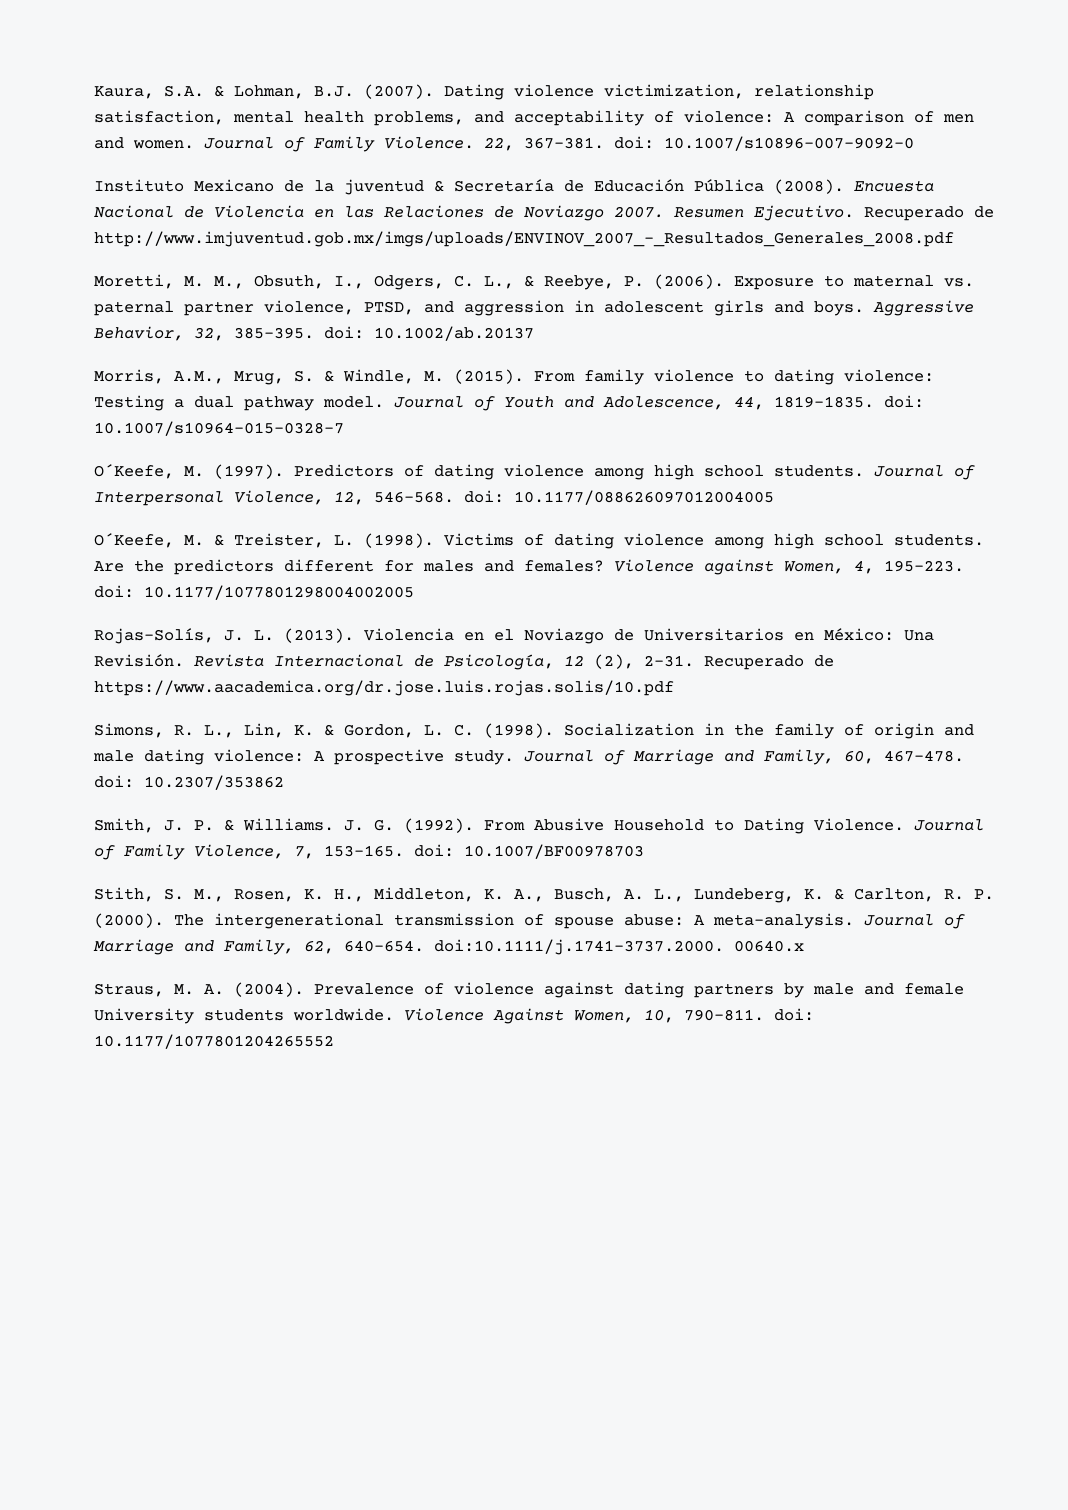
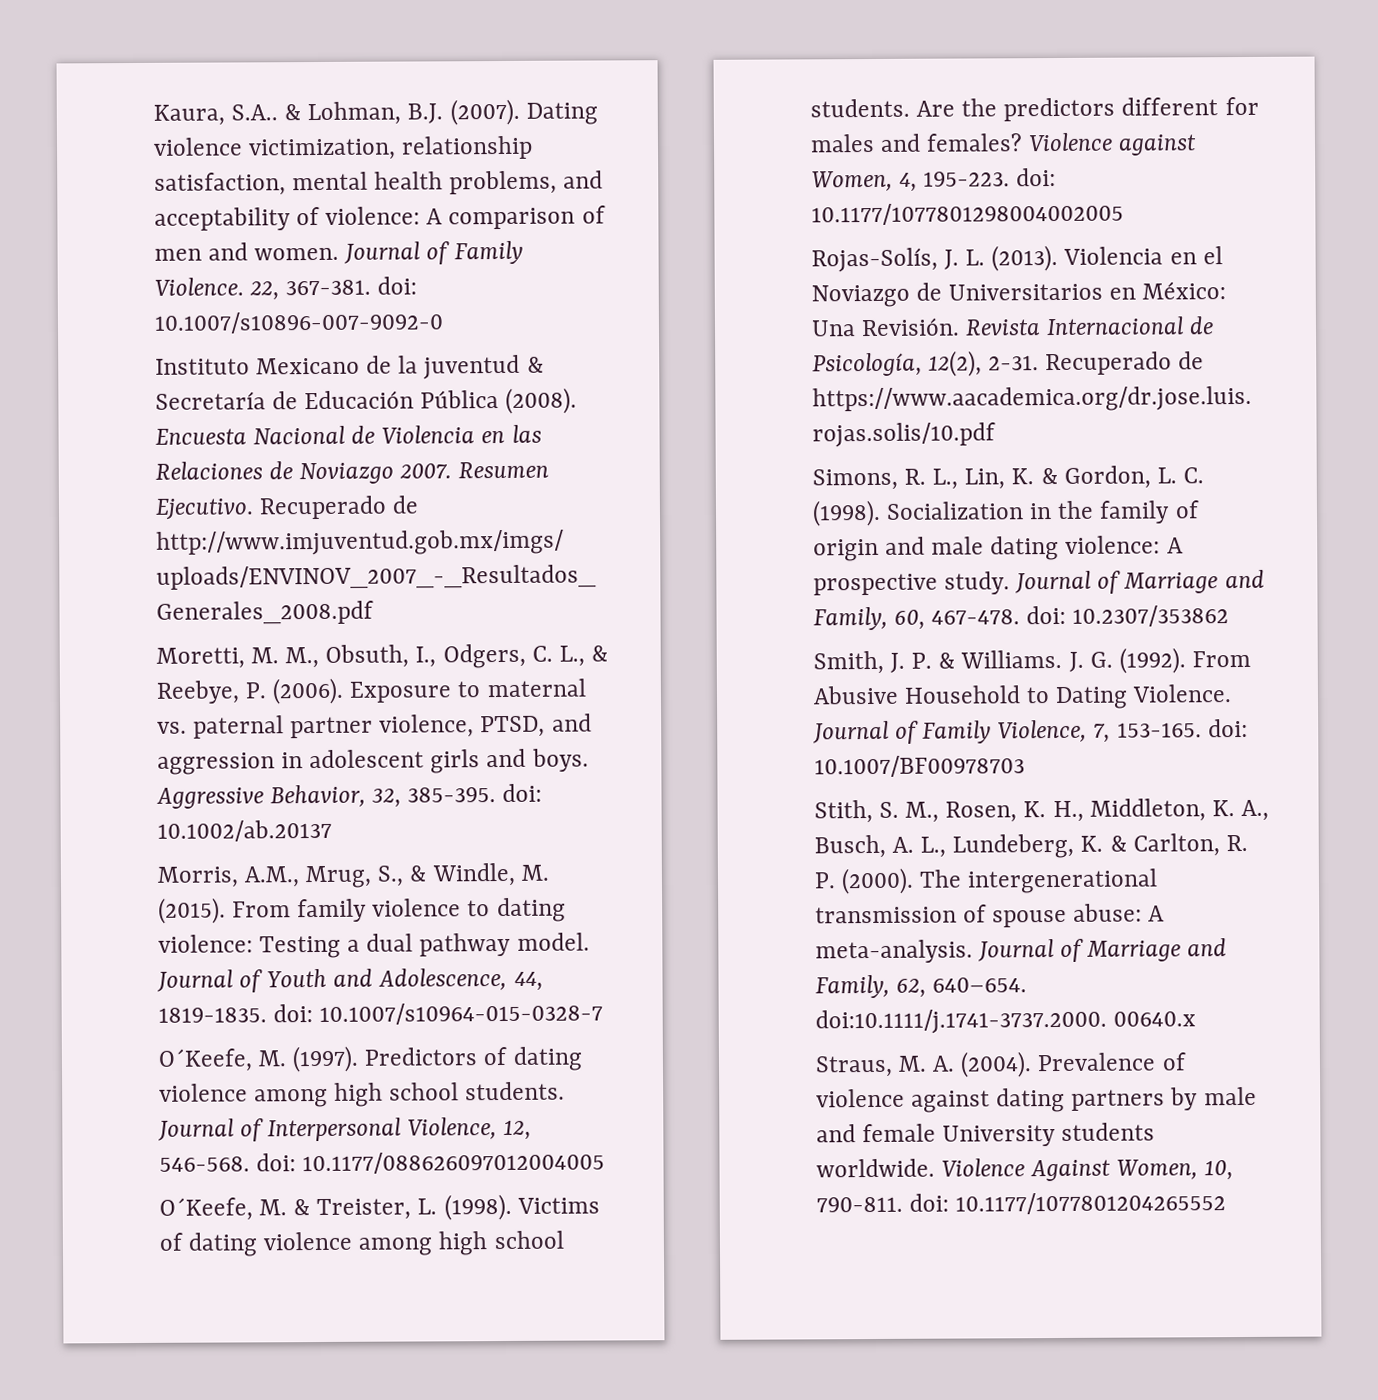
[164,85,205,97] S.A. -> [231,104,279,121] S.A..
[294,370,315,382] S. -> [377,865,405,887] S.,
[564,654,635,669] 12 (2), -> [928,350,983,377] 12(2),

